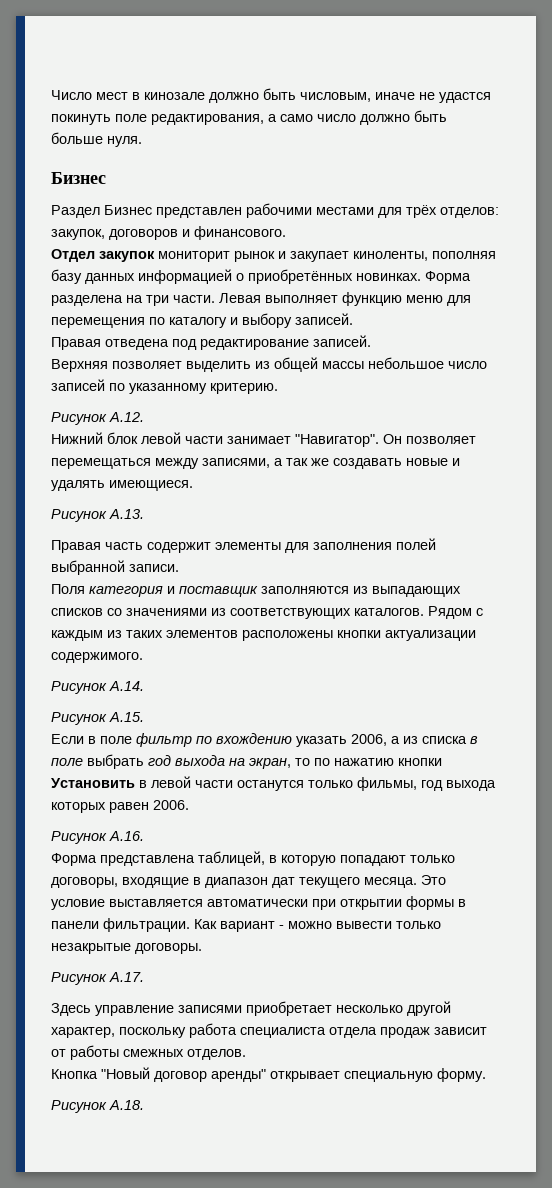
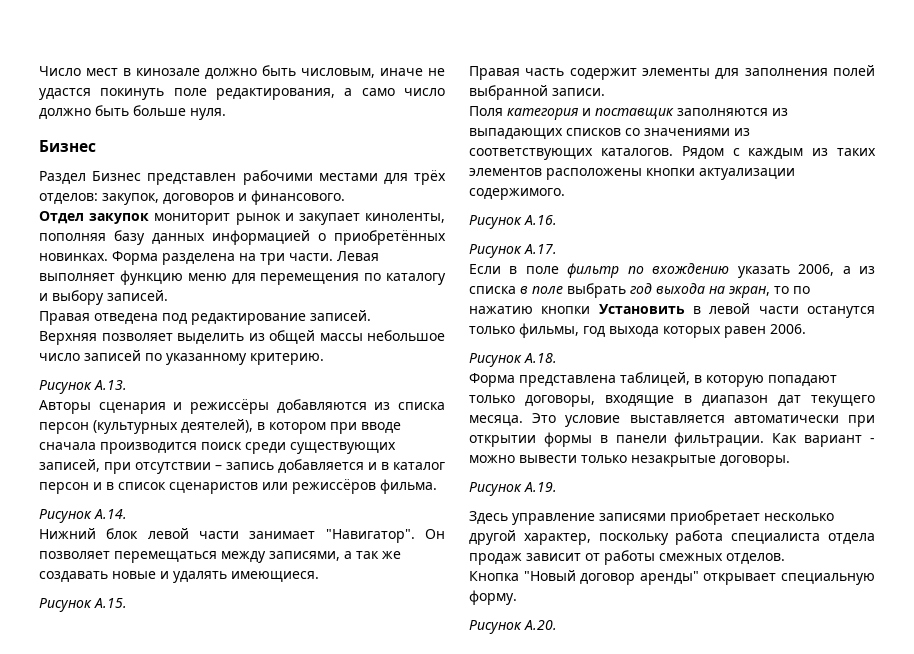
[109,412,144,422] А.12. -> [94,380,127,390] [39,399,445,414] [39,419,401,434] [39,442,396,454] [39,459,445,474] [39,479,437,494] [39,509,127,523] А.13. // Авторы сценария и режиссёры добавляются из списка персон (культурных деятелей), в котором при вводе сначала производится поиск среди существующих записей, при отсутствии – запись добавляется и в каталог персон и в список сценаристов или режиссёров фильма. // Рисунок А.14.
[109,509,144,519] А.13. -> [94,598,127,608] А.15.
[109,681,144,691] [51,712,144,725] А.14. // Рисунок А.15. -> [524,215,557,225] [469,244,557,258] А.16. // Рисунок А.17.
[109,831,144,841] А.16. -> [524,353,557,363] А.18.
[109,972,144,982] А.17. -> [524,482,557,492] А.19.
[109,1100,144,1110] А.18. -> [524,620,557,630] А.20.

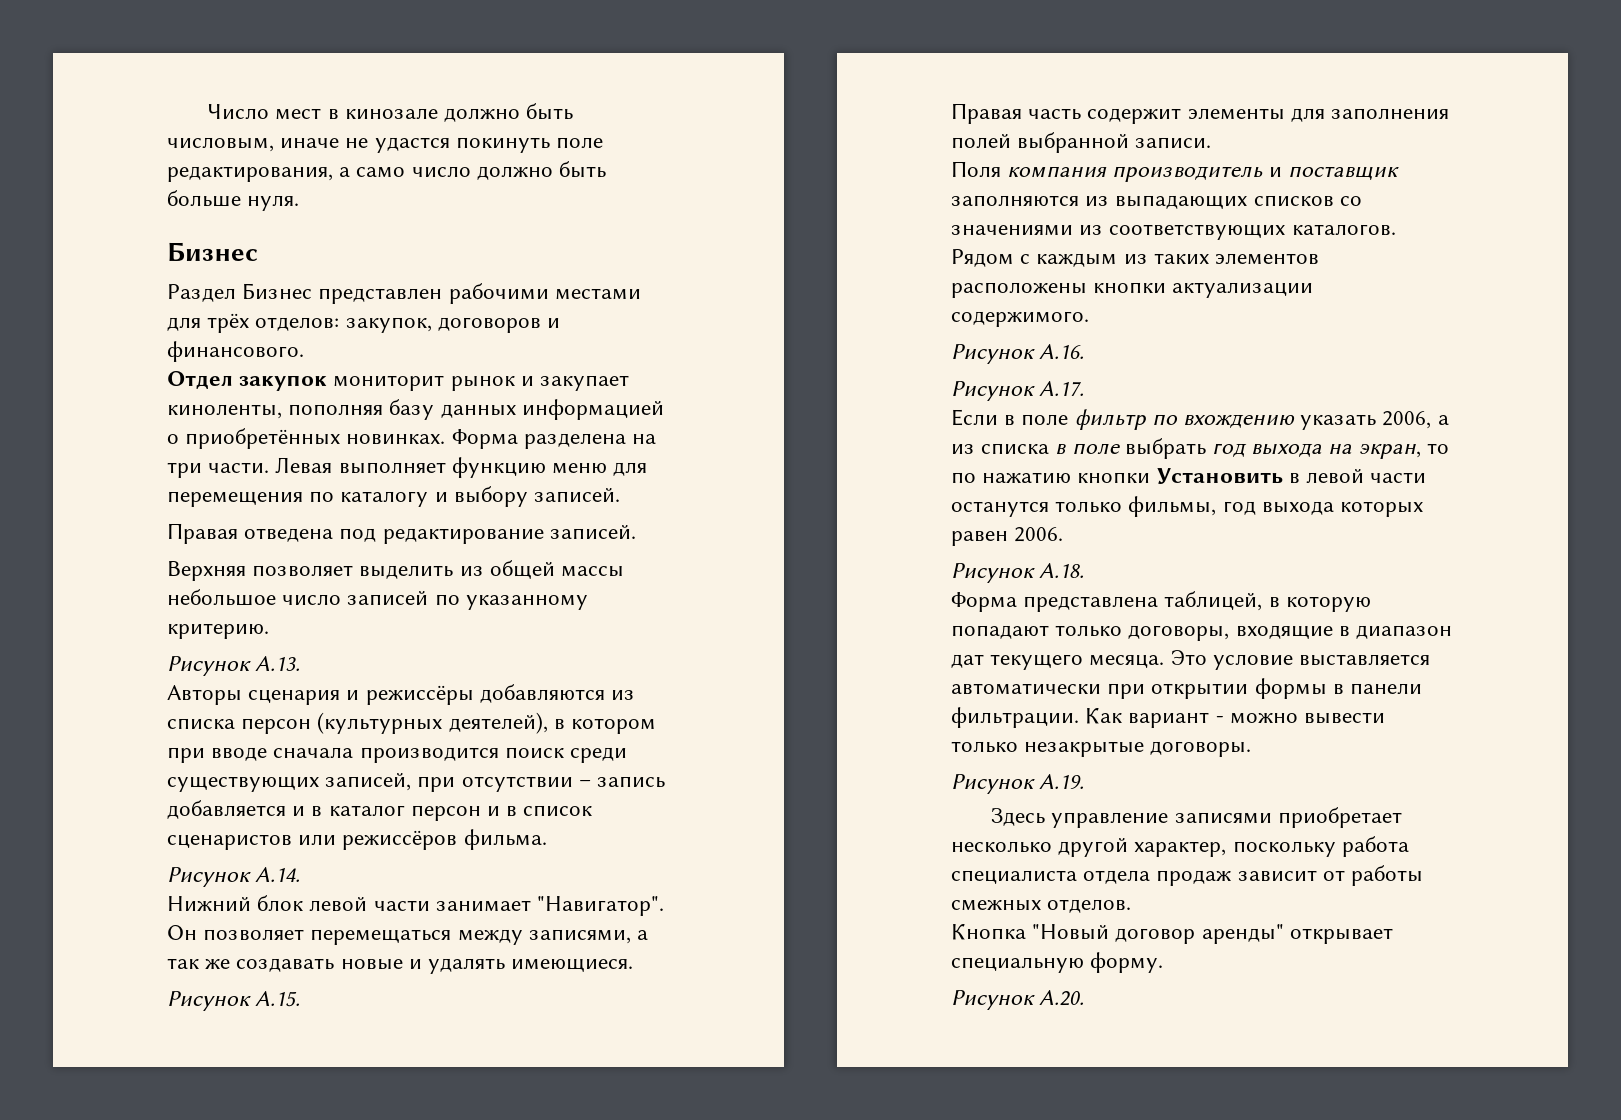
[507,108,579,120] категория -> [1007,166,1264,182] компания производитель

